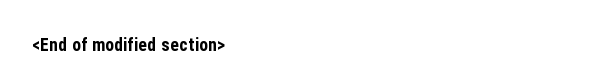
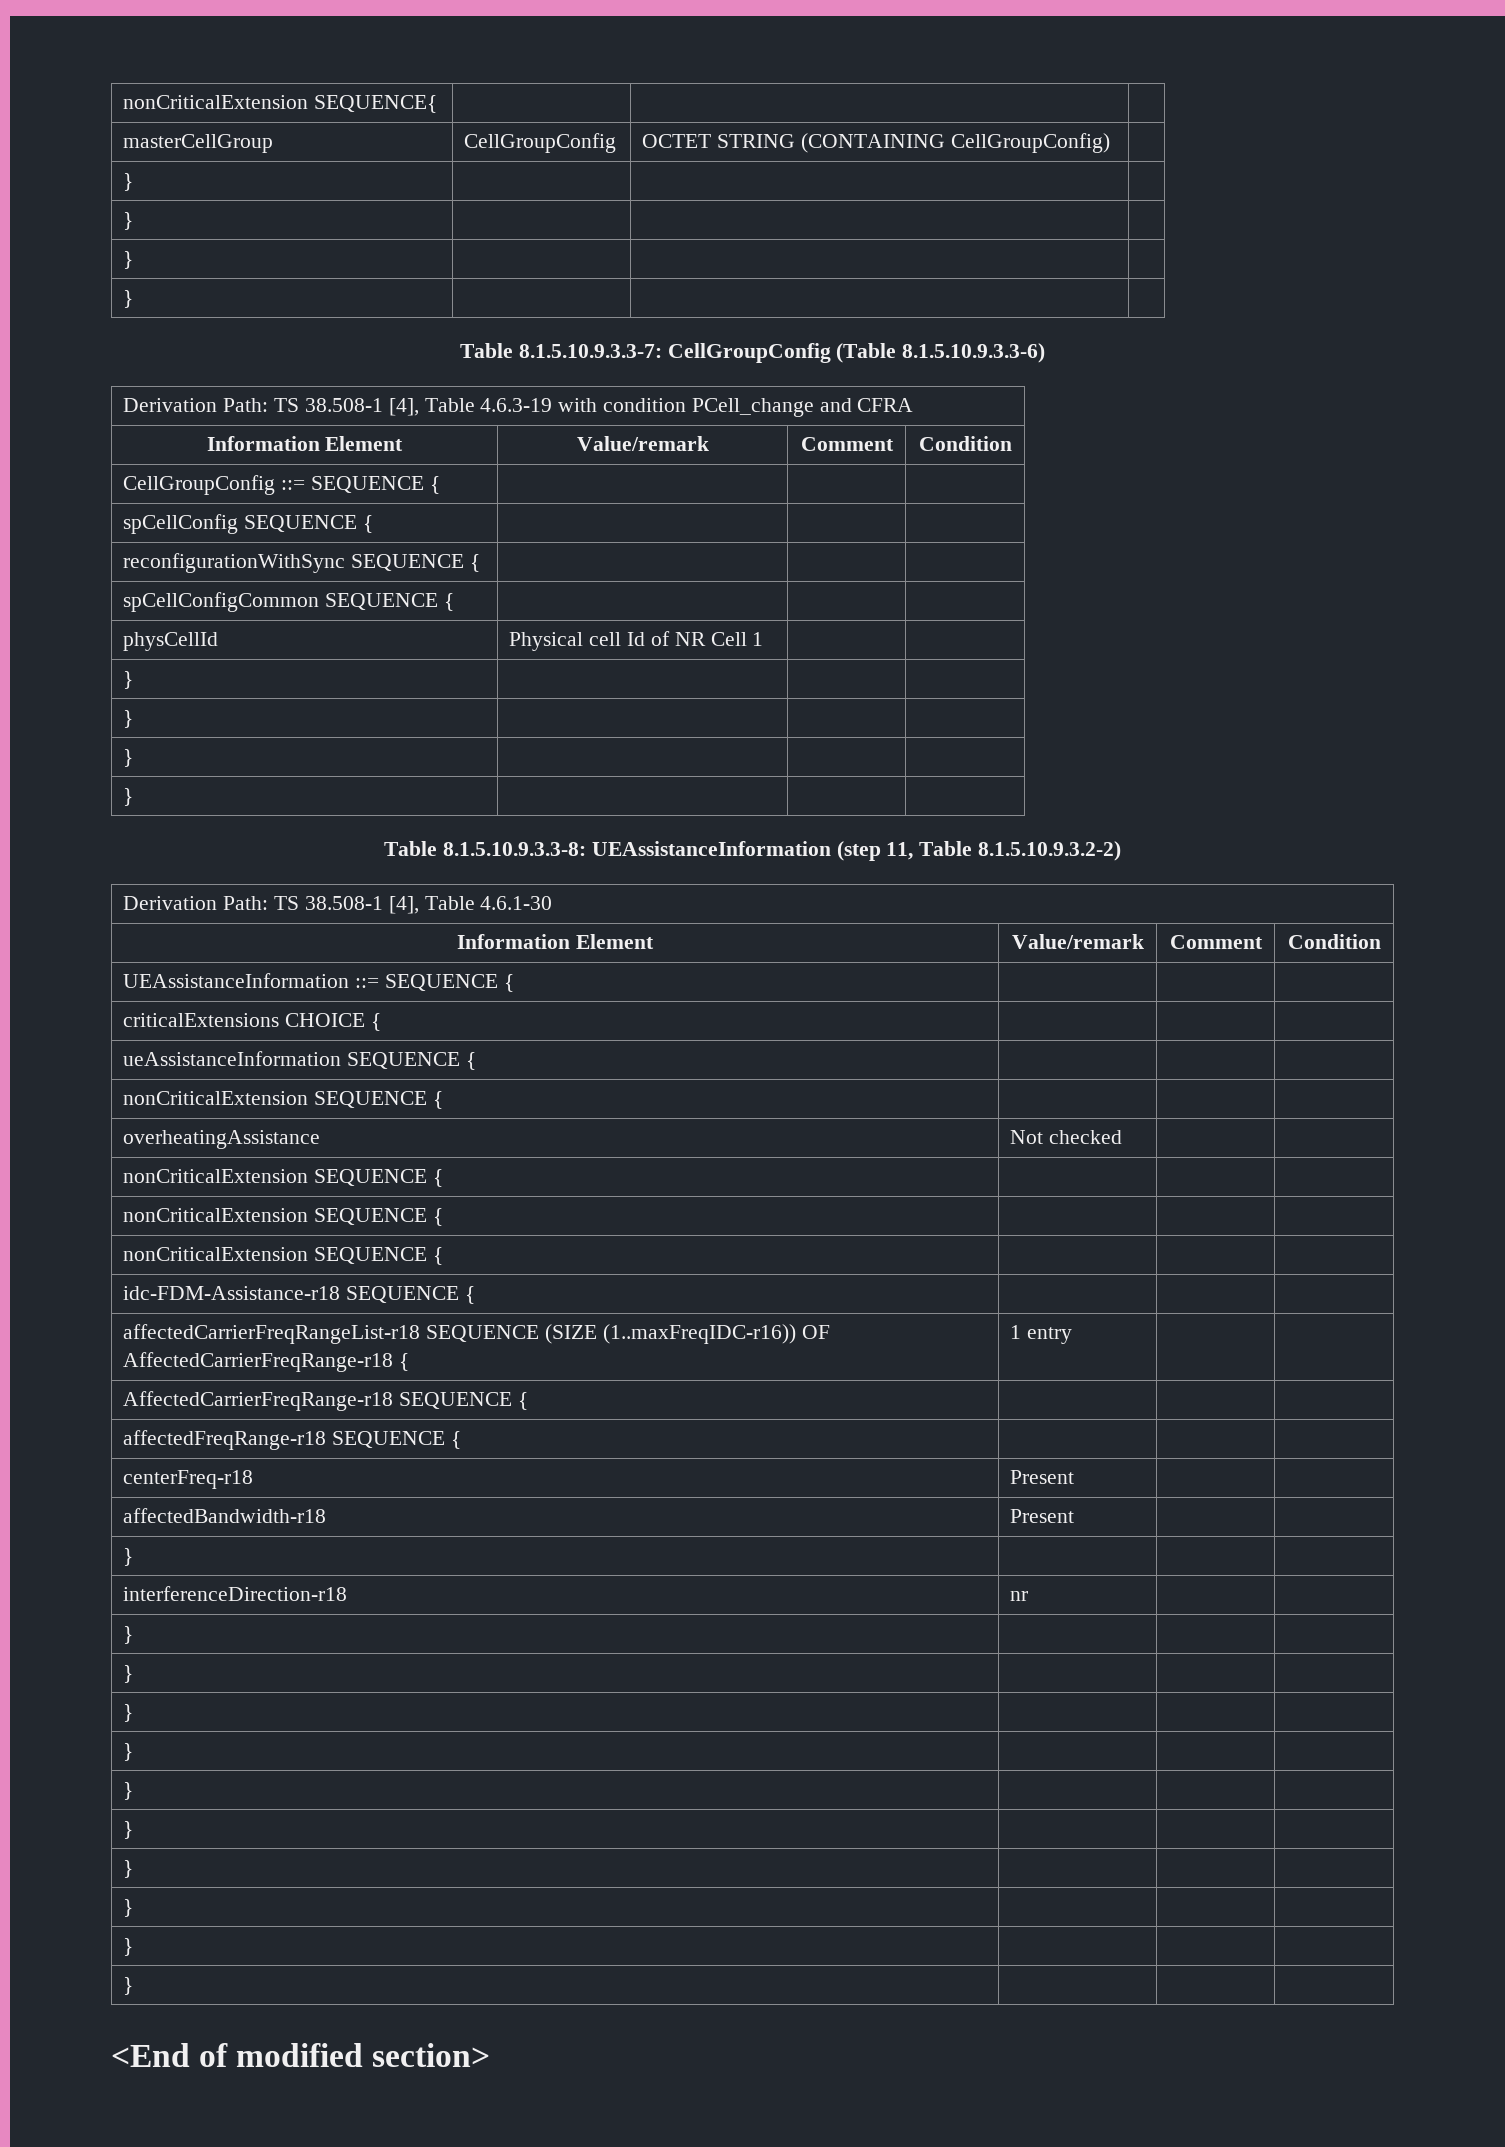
(32, 44) none -> [123,95,438,113] [123,134,274,153] [464,133,617,153] [642,133,1110,153] [123,173,134,191] [123,212,134,230] [123,251,134,269] [123,290,134,308] [459,343,1046,363] [123,398,914,417] [206,436,404,451] [576,436,709,451] [800,437,894,451] [918,436,1012,451] [123,475,440,495] [123,514,374,534] [123,553,481,573] [123,592,455,612] [123,632,219,651] [509,631,764,651] [123,671,134,689] [123,710,134,728] [123,749,134,767] [123,788,134,806] [384,841,1121,861] [123,896,553,914] [457,934,654,949] [1011,934,1144,949] [1169,935,1263,949] [1287,934,1381,949] [123,973,514,992] [123,1013,382,1031] [123,1051,477,1070] [123,1091,444,1109] [123,1130,321,1149] [1010,1130,1123,1144] [123,1169,444,1187] [123,1208,444,1226] [123,1247,444,1265] [123,1286,476,1304] [123,1324,830,1344] [123,1352,410,1372] [1010,1325,1073,1344] [123,1391,529,1411] [123,1430,462,1450] [123,1470,254,1489] [1010,1470,1075,1484] [123,1508,327,1523] [1010,1509,1075,1523] [123,1548,134,1566] [123,1586,348,1601] [1010,1591,1029,1601] [123,1626,134,1644] [123,1665,134,1683] [123,1704,134,1722] [123,1743,134,1761] [123,1782,134,1800] [123,1821,134,1839] [123,1860,134,1878] [123,1899,134,1917] [123,1938,134,1956] [123,1977,134,1995] nonCriticalExtension SEQUENCE{ | | | // masterCellGroup | CellGroupConfig | OCTET STRING (CONTAINING CellGroupConfig) | // } | | | // } | | | // } | | | // } | | | // Table 8.1.5.10.9.3.3-7: CellGroupConfig (Table 8.1.5.10.9.3.3-6) // Derivation Path: TS 38.508-1 [4], Table 4.6.3-19 with condition PCell_change and CFRA // Information Element | Value/remark | Comment | Condition // CellGroupConfig ::= SEQUENCE { | | | // spCellConfig SEQUENCE { | | | // reconfigurationWithSync SEQUENCE { | | | // spCellConfigCommon SEQUENCE { | | | // physCellId | Physical cell Id of NR Cell 1 | | // } | | | // } | | | // } | | | // } | | | // Table 8.1.5.10.9.3.3-8: UEAssistanceInformation (step 11, Table 8.1.5.10.9.3.2-2) // Derivation Path: TS 38.508-1 [4], Table 4.6.1-30 // Information Element | Value/remark | Comment | Condition // UEAssistanceInformation ::= SEQUENCE { | | | // criticalExtensions CHOICE { | | | // ueAssistanceInformation SEQUENCE { | | | // nonCriticalExtension SEQUENCE { | | | // overheatingAssistance | Not checked | | // nonCriticalExtension SEQUENCE { | | | // nonCriticalExtension SEQUENCE { | | | // nonCriticalExtension SEQUENCE { | | | // idc-FDM-Assistance-r18 SEQUENCE { | | | // affectedCarrierFreqRangeList-r18 SEQUENCE (SIZE (1..maxFreqIDC-r16)) OF AffectedCarrierFreqRange-r18 { | 1 entry | | // AffectedCarrierFreqRange-r18 SEQUENCE { | | | // affectedFreqRange-r18 SEQUENCE { | | | // centerFreq-r18 | Present | | // affectedBandwidth-r18 | Present | | // } | | | // interferenceDirection-r18 | nr | | // } | | | // } | | | // } | | | // } | | | // } | | | // } | | | // } | | | // } | | | // } | | | // } | | | //

